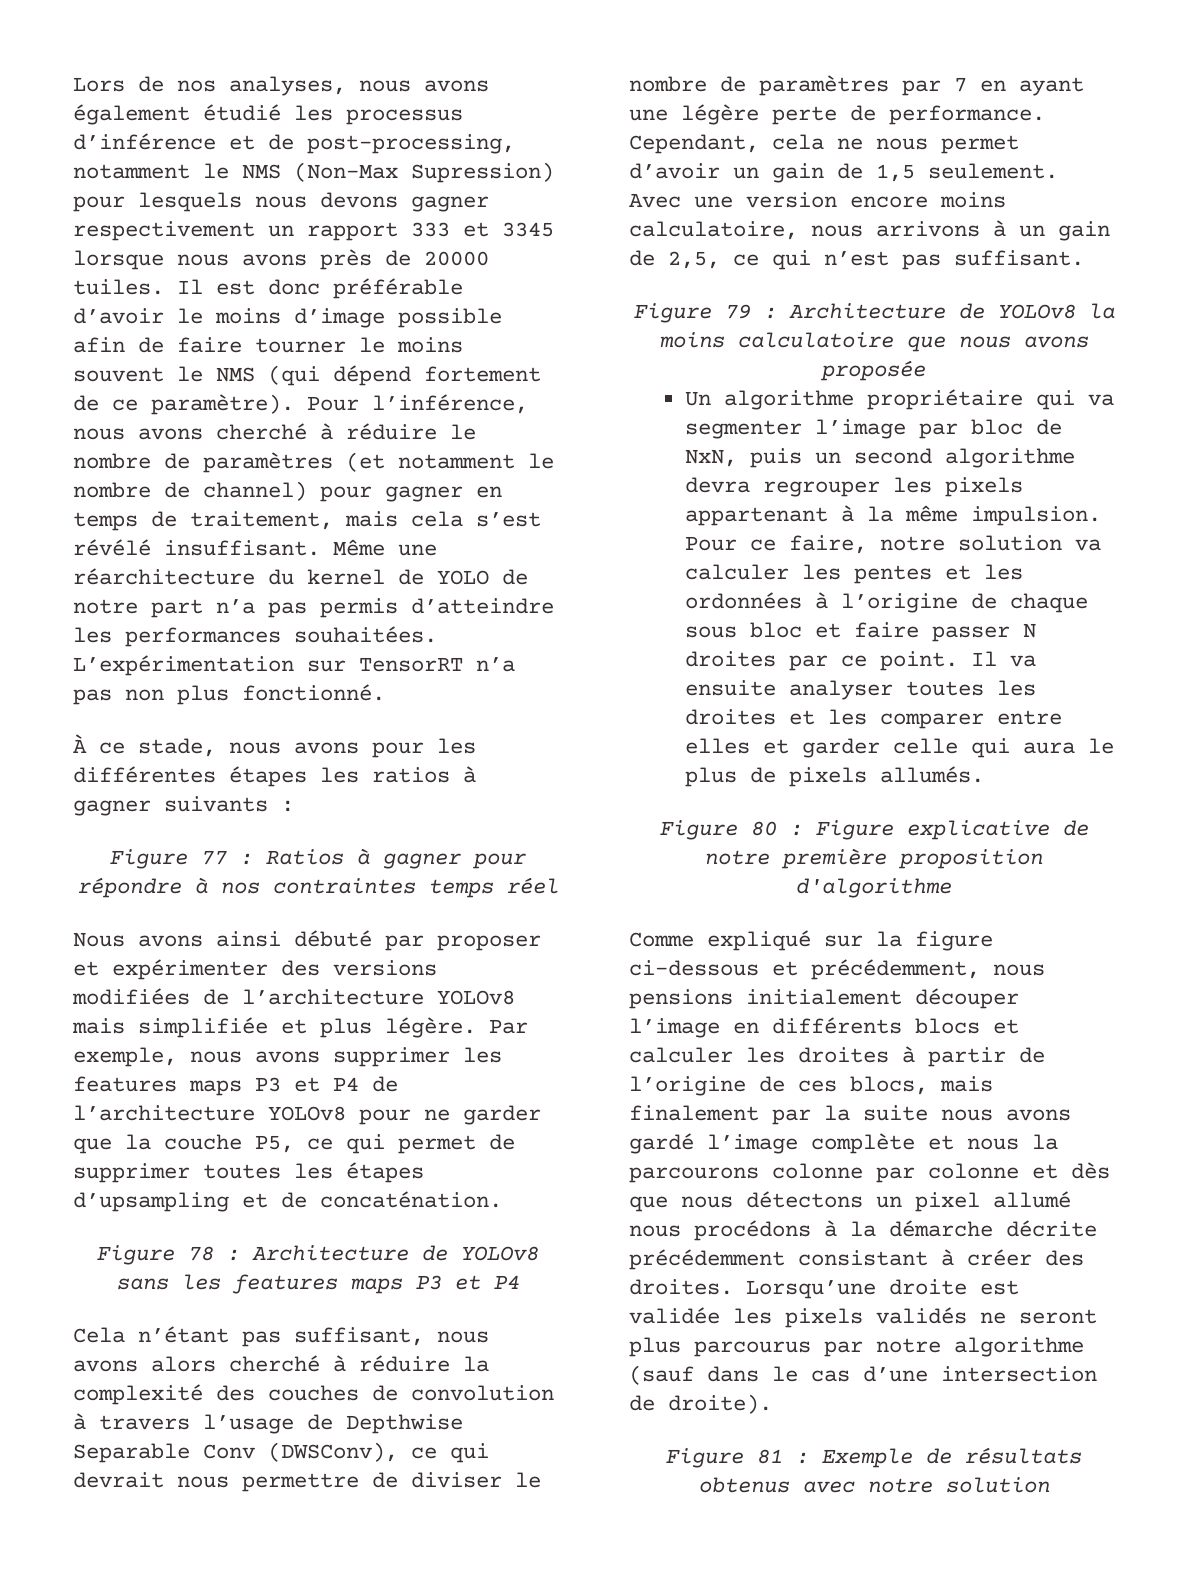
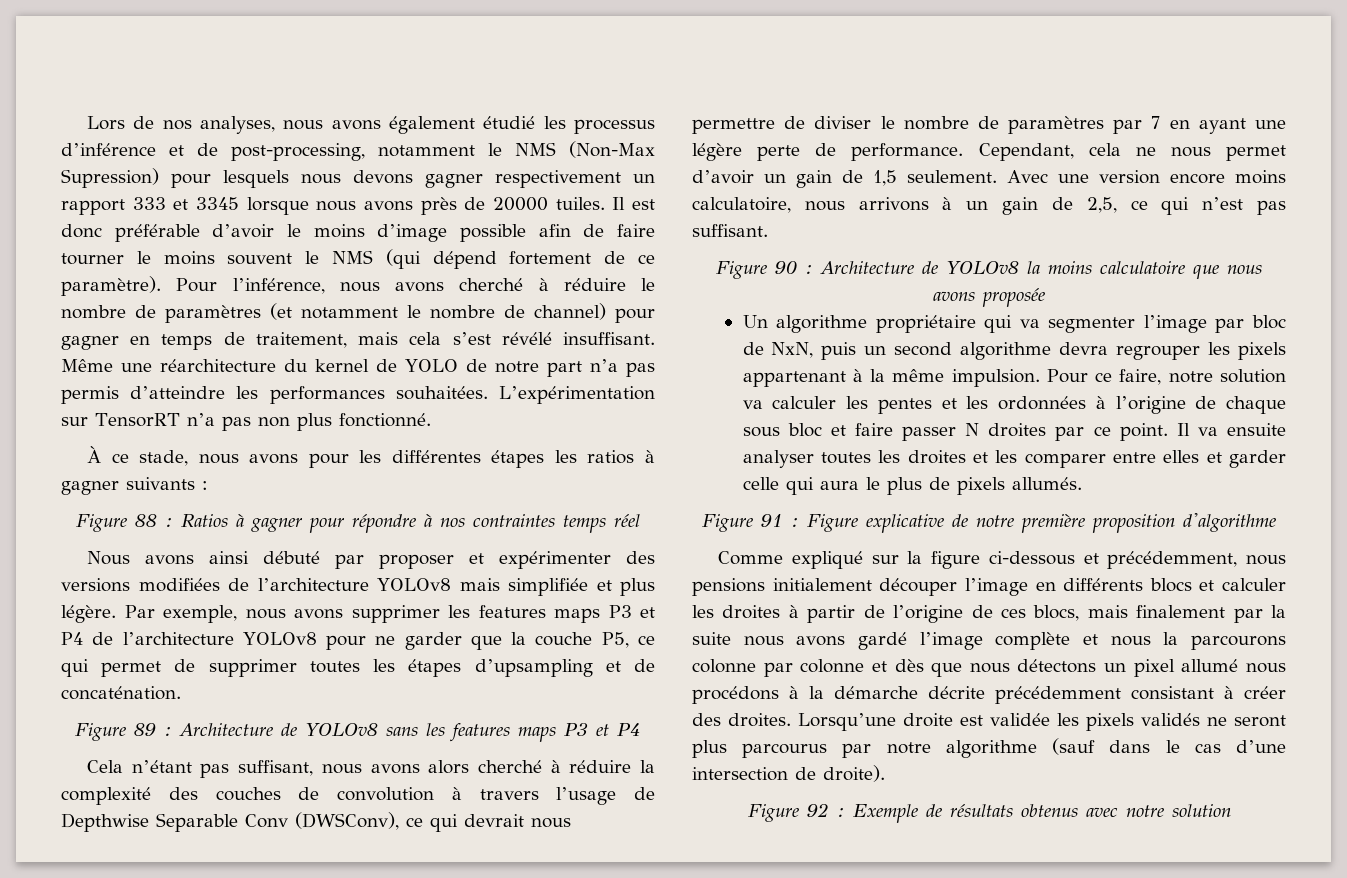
[201,850,227,865] 77 -> [135,514,157,527] 88
[188,1246,214,1261] 78 -> [134,723,157,736] 89
[724,304,751,319] 79 -> [775,261,798,274] 90
[750,821,777,836] 80 -> [761,514,783,527] 91
[757,1449,783,1464] 81 -> [806,803,829,817] 92

